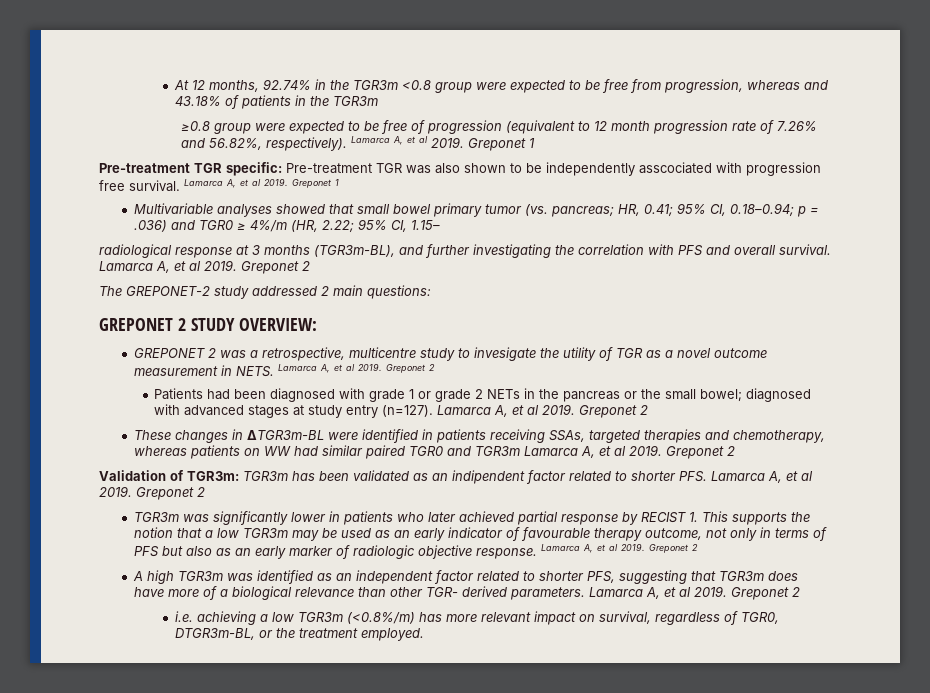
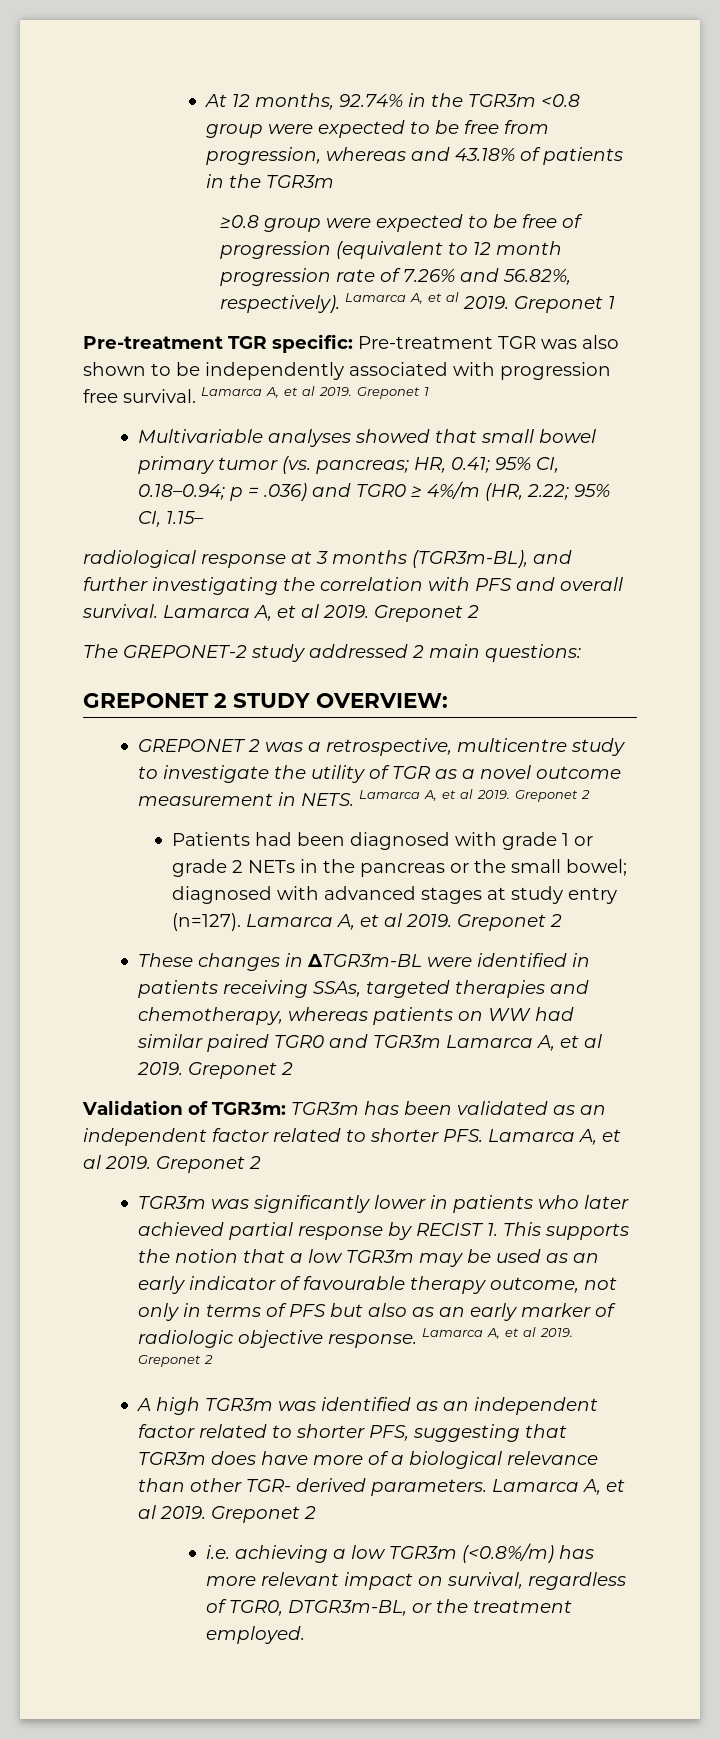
[639,162,712,174] asscociated -> [349,362,448,376] associated
[473,347,536,361] invesigate -> [162,765,269,783] investigate
[452,470,525,484] indipendent -> [83,1128,207,1146] independent

